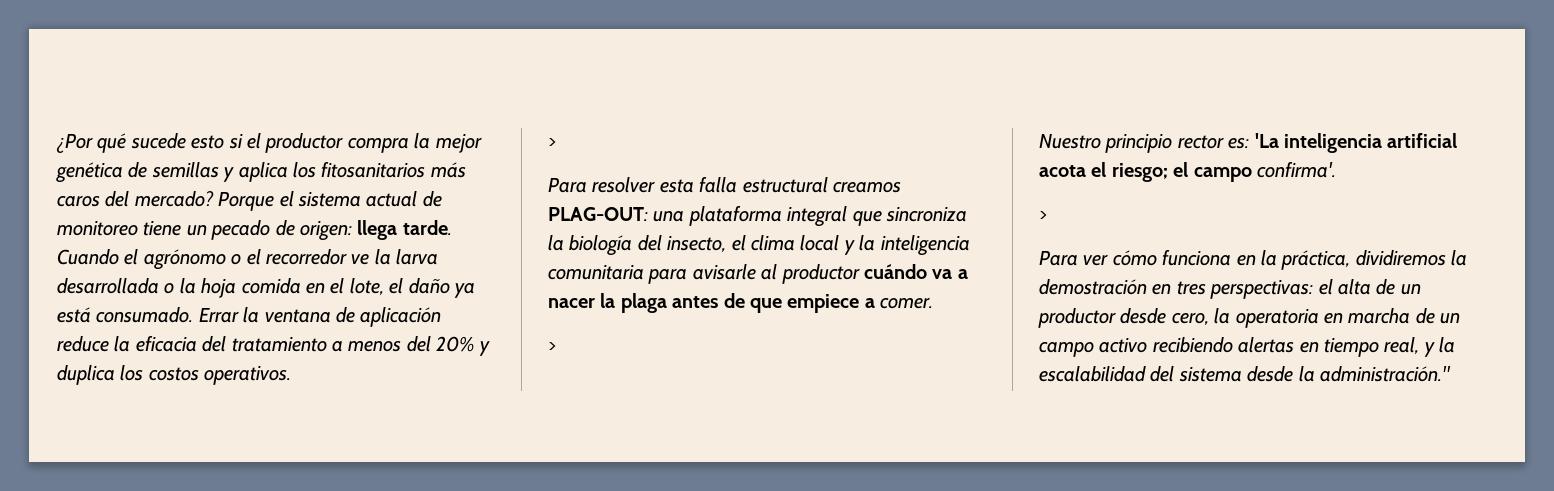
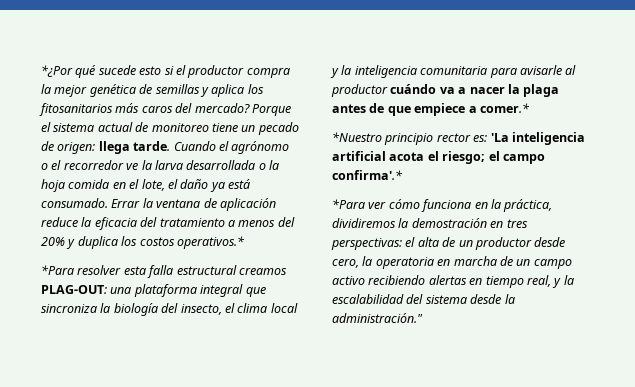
[56,134,93,154] ¿Por -> [41,65,73,77] *¿Por
[204,366,292,385] [548,138,556,148] [548,178,587,193] operativos. // > // Para -> [176,236,245,249] [41,265,74,275] operativos.* // *Para
[880,297,934,309] [548,342,556,352] [1039,134,1101,149] comer. // > // Nuestro -> [479,103,530,113] [332,132,382,142] comer.* // *Nuestro
[1257,162,1336,178] [1039,211,1047,221] [1039,251,1078,266] confirma'. // > // Para -> [332,170,403,180] [332,199,365,209] confirma'.* // *Para

